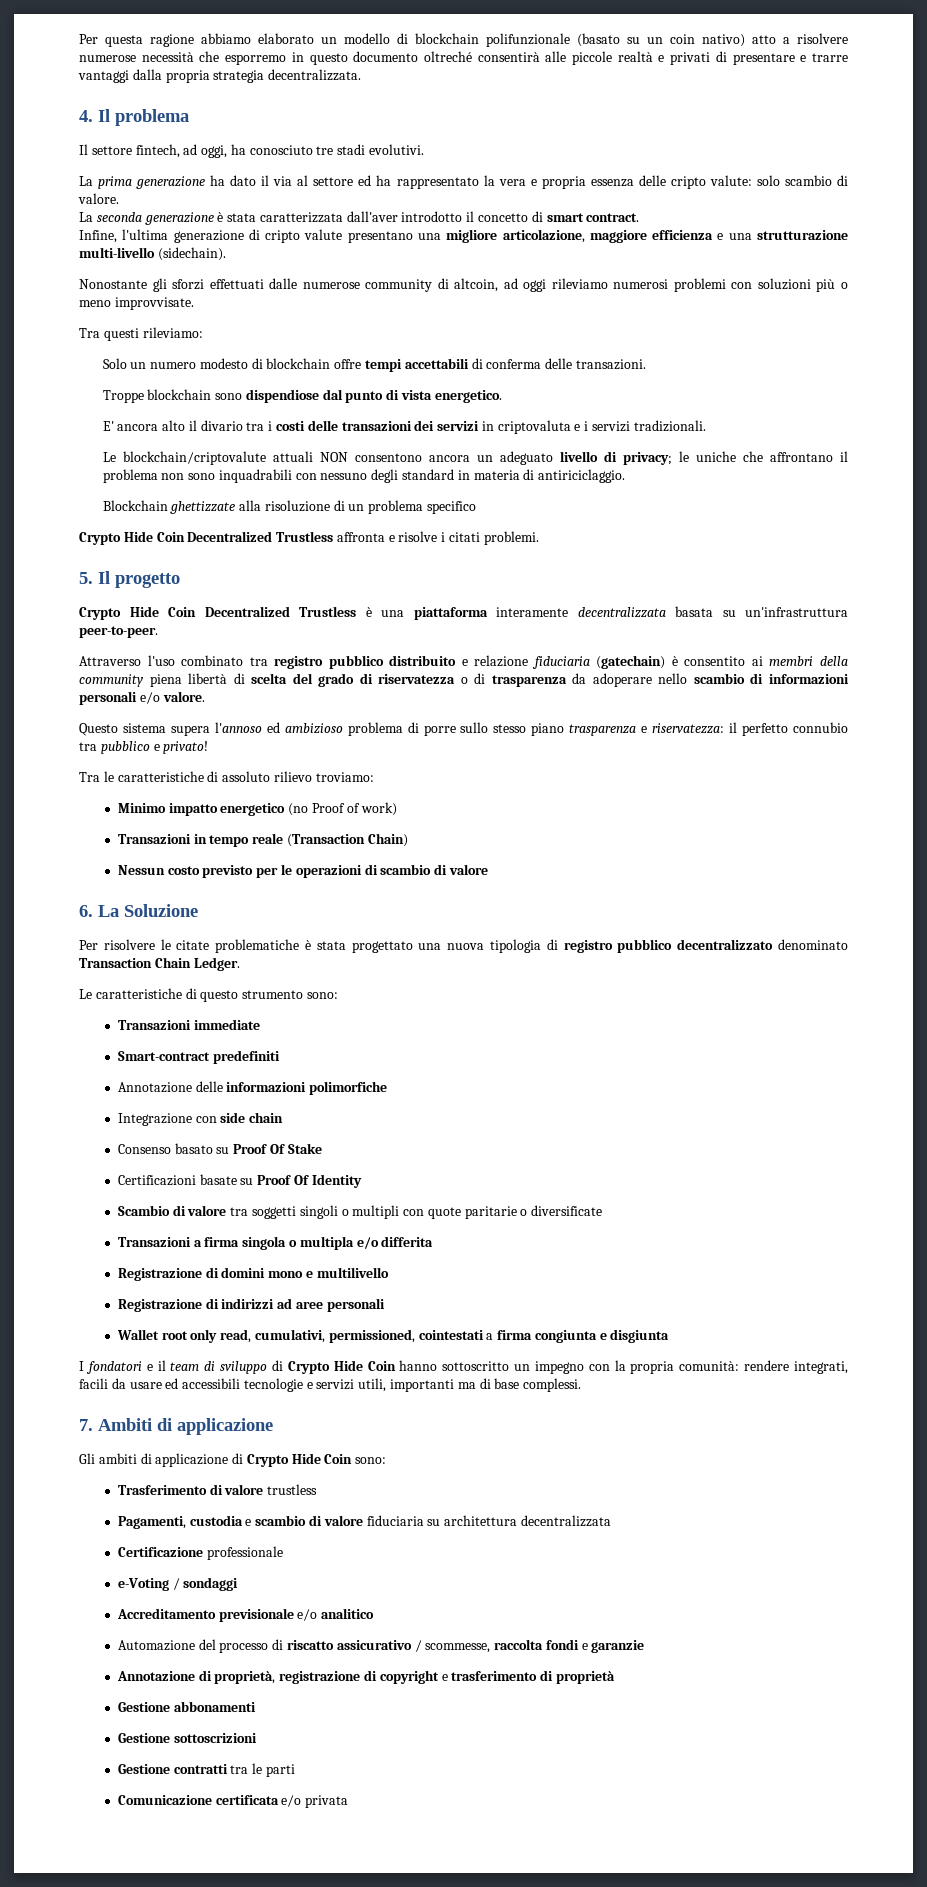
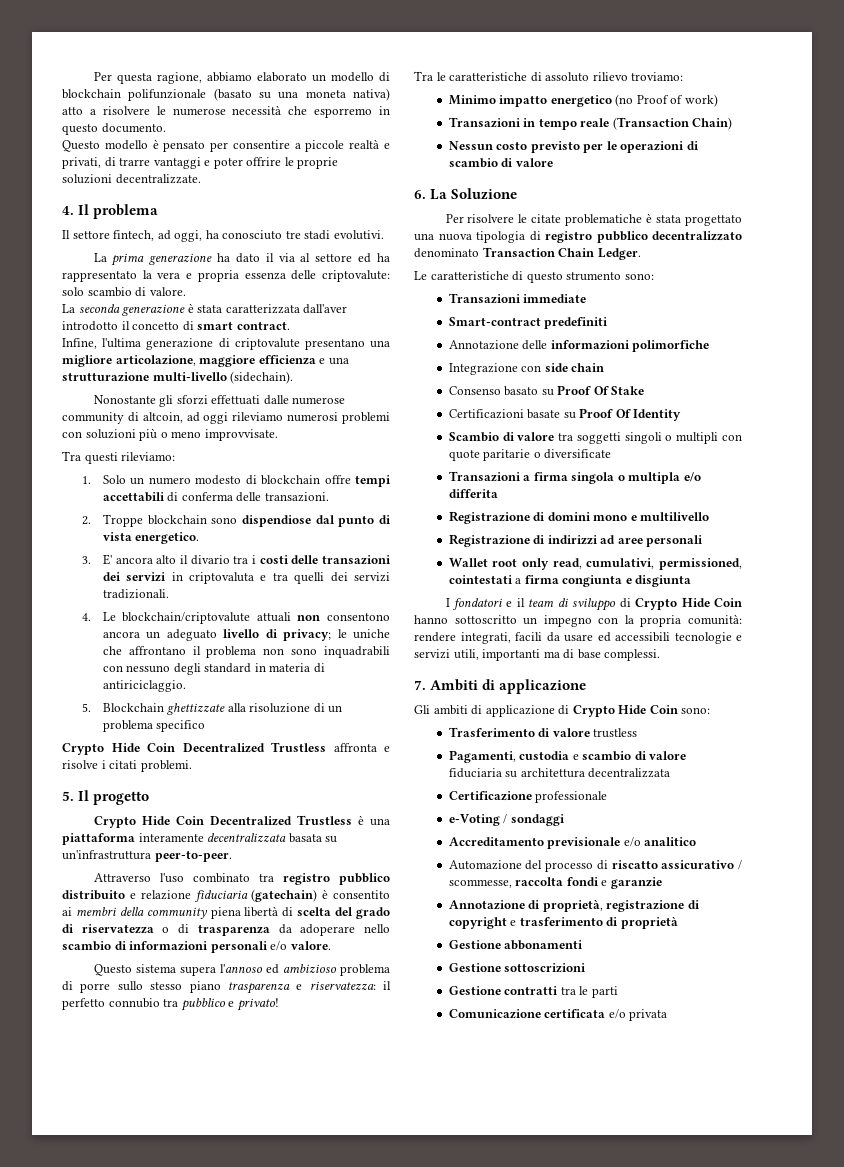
[150,34,194,47] ragione -> [156,72,202,84] ragione,
[647,34,745,47] un coin nativo) -> [278,88,390,101] una moneta nativa)
(848, 38) none -> [156,106,166,115] le
[353,51,849,65] [78,69,362,83] documento oltreché consentirà alle piccole realtà e privati di presentare e trarre vantaggi dalla propria strategia decentralizzata. -> [101,123,166,133] [62,139,390,152] [62,157,339,169] [62,174,201,184] documento. // Questo modello è pensato per consentire a piccole realtà e privati, di trarre vantaggi e poter offrire le proprie soluzioni decentralizzate.
[670,175,752,189] cripto valute: -> [322,270,391,282] criptovalute:
[265,229,343,243] cripto valute -> [234,338,300,350] criptovalute
(203, 332) none -> [82,476,92,484] 1.
(646, 364) none -> [82,516,92,525] 2.
(502, 396) none -> [82,556,92,564] 3.
[584,421,589,431] i -> [272,572,348,584] tra quelli dei
(706, 426) none -> [82,613,92,621] 4.
[319,452,348,462] NON -> [297,615,321,621] non
(626, 476) none -> [82,703,92,712] 5.

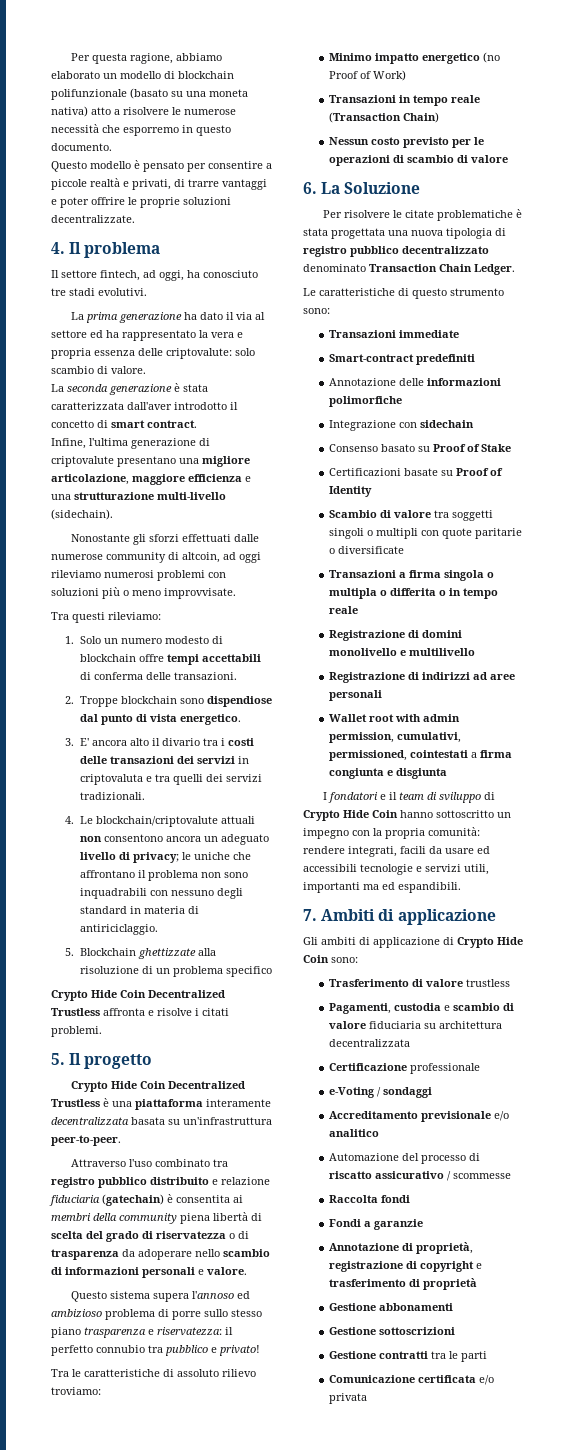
[333,890,390,899] consentito -> [176,1195,230,1203] consentita
[270,941,288,951] e/o -> [198,1269,204,1275] e
[684,94,718,107] work) -> [373,70,407,81] Work)
[685,215,742,226] progettato -> [331,228,385,239] progettata
[544,363,605,372] side chain -> [420,420,475,428] sidechain
[593,386,609,395] Of -> [467,444,481,452] of
[615,409,631,418] Of -> [490,468,504,476] of
[683,472,701,482] e/o -> [380,590,388,596] o
(498, 493) none -> [439,588,499,599] [329,606,359,614] o in tempo reale
[593,515,628,521] mono -> [329,648,398,656] monolivello
[522,558,582,570] only read, -> [395,714,461,722] [329,732,395,743] with admin permission,
[563,649,661,661] di base complessi. -> [382,882,461,893] ed espandibili.
[448,877,564,888] scommesse, raccolta -> [453,1173,512,1179] [329,1195,379,1203] scommesse // Raccolta
[601,880,608,886] e -> [329,1219,372,1227] // Fondi a

